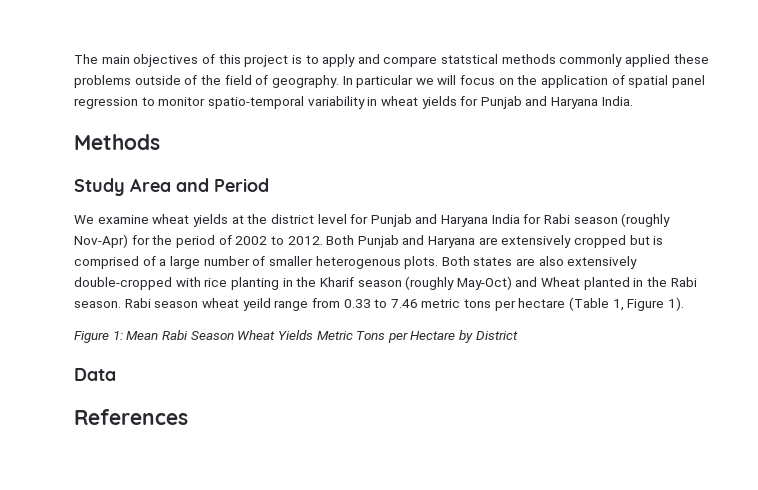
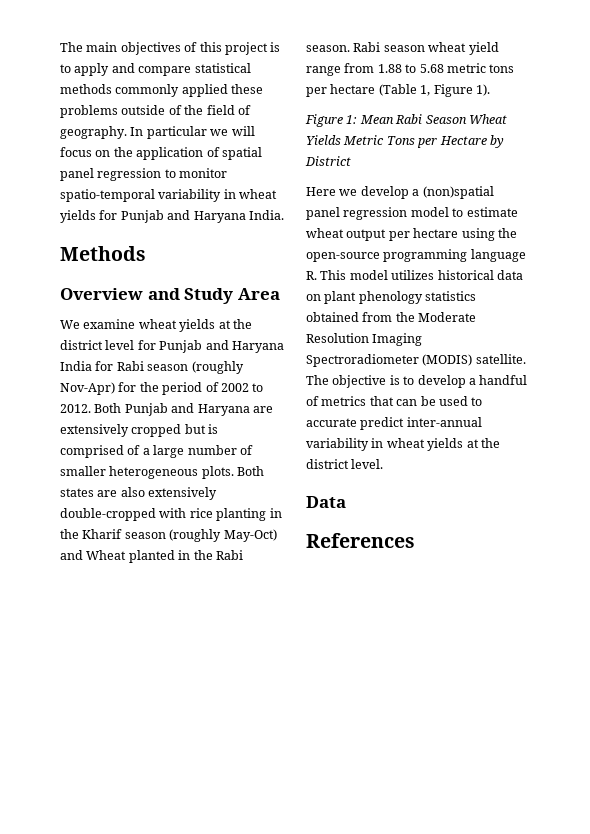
[441,54,499,64] statstical -> [194,63,251,73] statistical
(160, 142) none -> [60,288,180,300] Overview and
[176,178,269,192] and Period -> (280, 294) none
[315,256,401,269] heterogenous -> [109,466,199,479] heterogeneous
[242,298,271,311] yeild -> [468,42,499,55] yield
[343,299,418,308] 0.33 to 7.46 -> [377,64,444,73] 1.88 to 5.68
(518, 335) none -> [306,186,494,199] [306,207,518,220] [306,228,517,241] [306,249,526,262] [306,270,523,280] [306,291,477,304] [306,312,477,322] [306,333,423,346] [306,354,526,367] [306,375,528,388] [306,396,483,406] [306,417,482,430] [306,438,500,451] [306,459,384,469] // Here we develop a (non)spatial panel regression model to estimate wheat output per hectare using the open-source programming language R. This model utilizes historical data on plant phenology statistics obtained from the Moderate Resolution Imaging Spectroradiometer (MODIS) satellite. The objective is to develop a handful of metrics that can be used to accurate predict inter-annual variability in wheat yields at the district level.

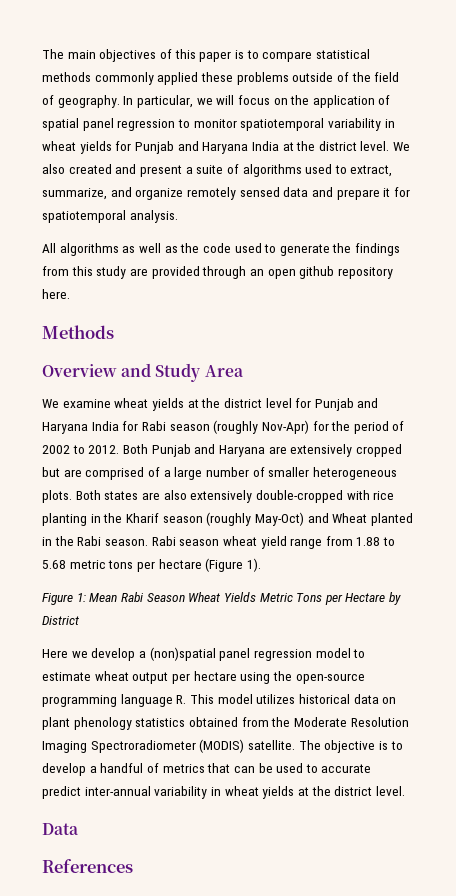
[224,42,281,55] [60,63,135,76] project is to apply and -> [199,50,259,62] paper is to
[146,126,207,139] particular -> [136,95,193,108] particular,
[60,189,155,202] spatio-temporal -> [240,118,325,131] spatiotemporal
[248,210,284,220] India. -> [251,141,411,151] [42,164,393,177] [42,187,410,200] [42,210,178,223] [42,243,401,256] [42,266,393,279] [42,289,70,299] India at the district level. We also created and present a suite of algorithms used to extract, summarize, and organize remotely sensed data and prepare it for spatiotemporal analysis. // All algorithms as well as the code used to generate the findings from this study are provided through an open github repository here.
[208,424,219,434] is -> [63,469,82,477] are
[378,84,473,97] (Table 1, Figure -> [205,558,244,572] (Figure

